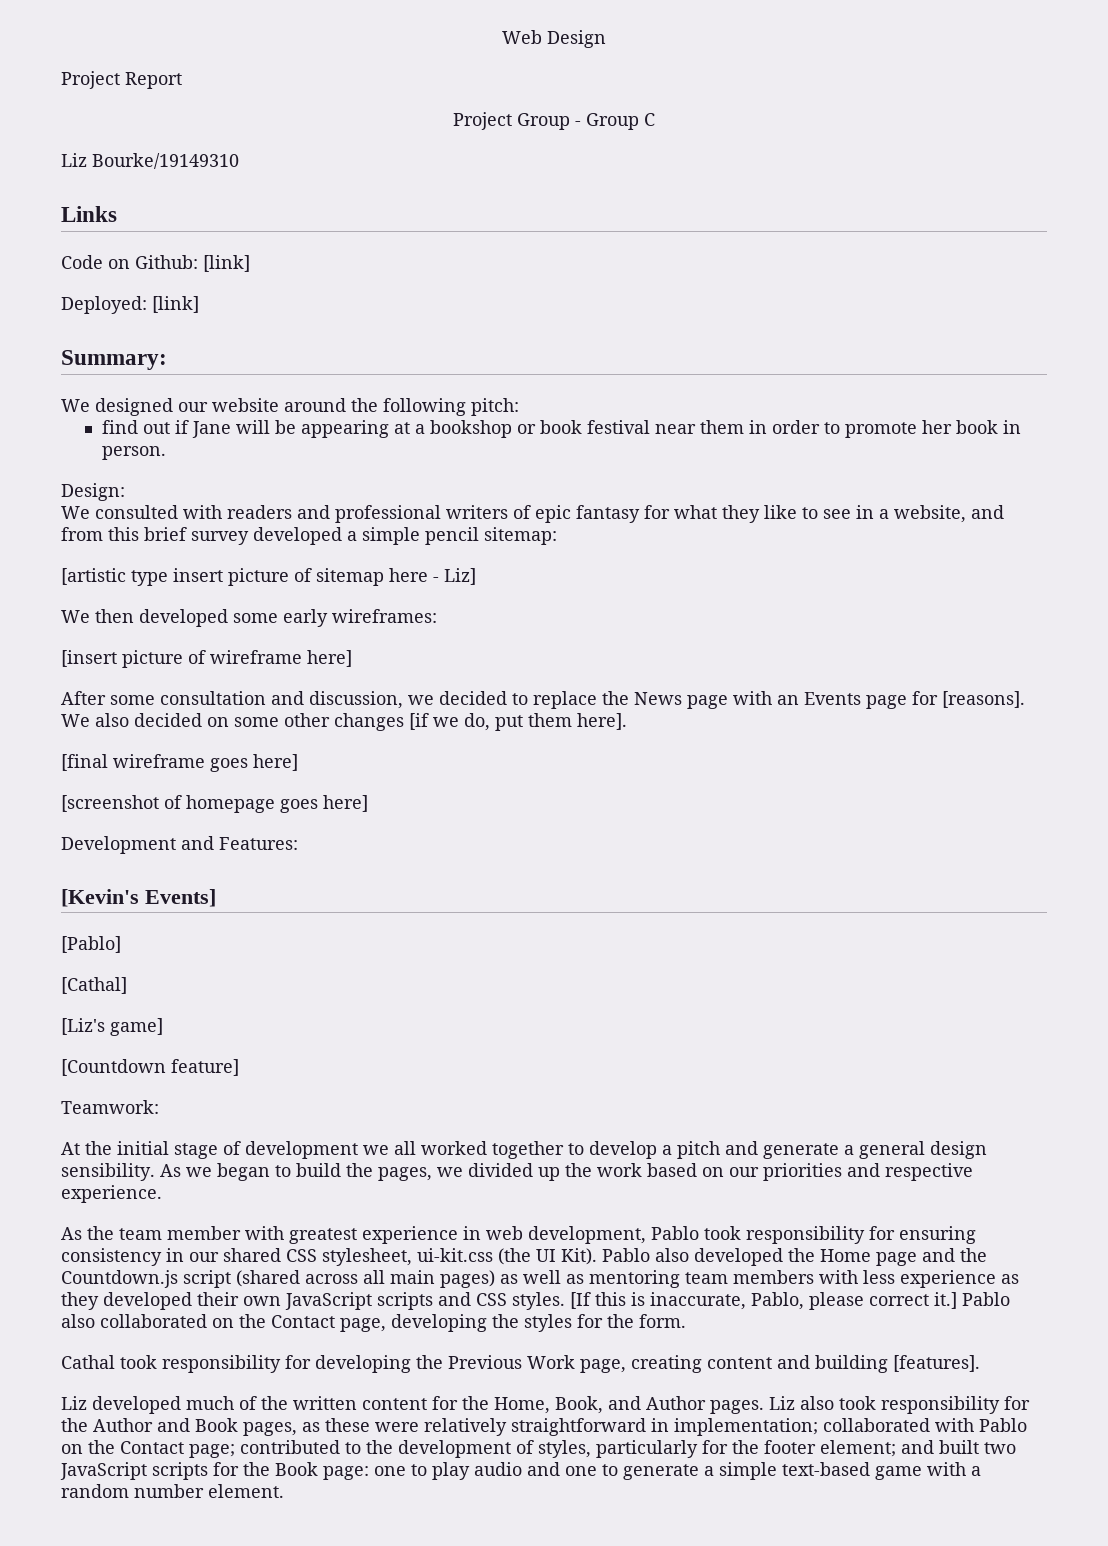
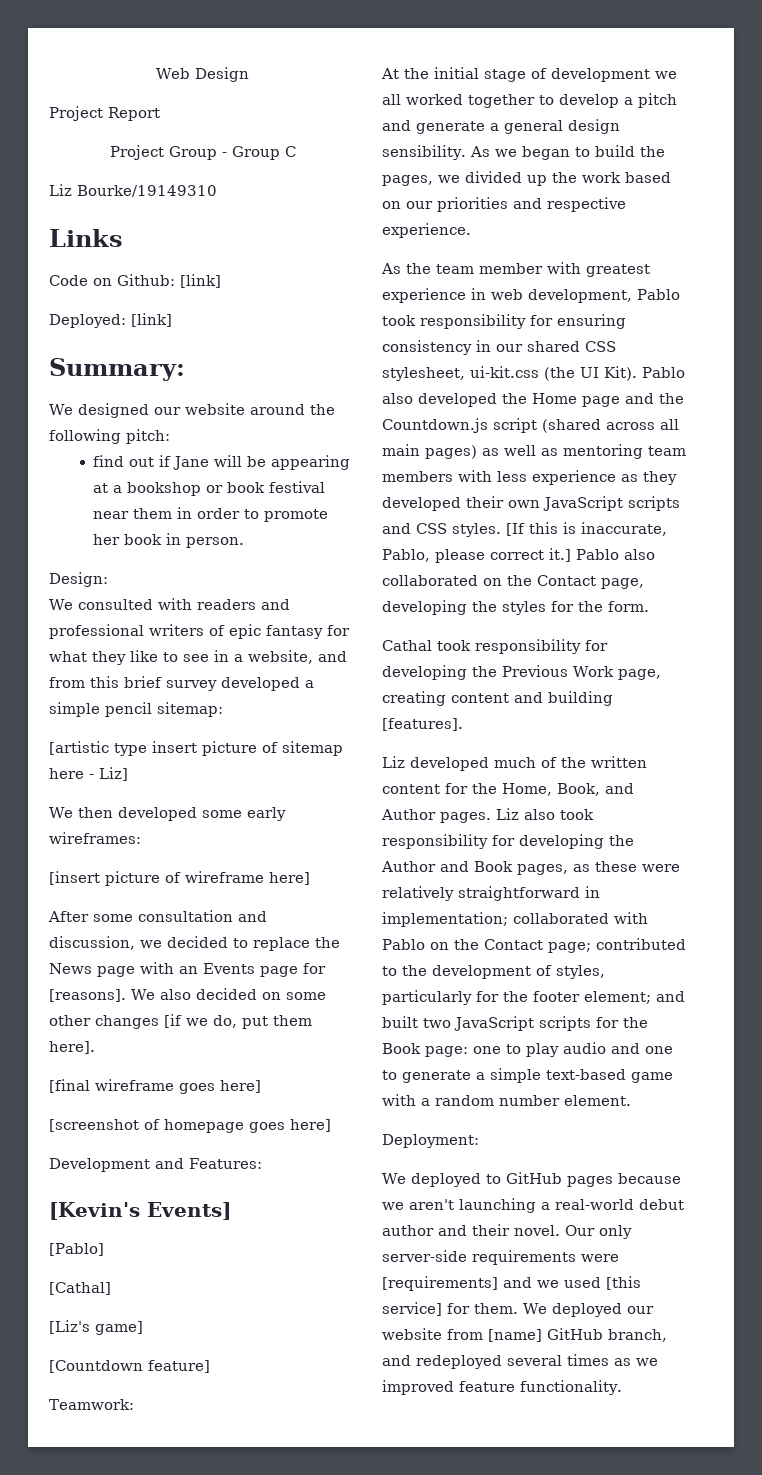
(1030, 1403) none -> [519,834,604,849] developing
(284, 1491) none -> [382,1134,479,1148] [382,1172,681,1187] [382,1198,684,1213] [382,1224,632,1239] [382,1250,619,1265] [382,1276,641,1291] [382,1302,654,1317] [382,1328,667,1342] [382,1354,658,1369] [382,1380,622,1395] // Deployment: // We deployed to GitHub pages because we aren't launching a real-world debut author and their novel. Our only server-side requirements were [requirements] and we used [this service] for them. We deployed our website from [name] GitHub branch, and redeployed several times as we improved feature functionality.

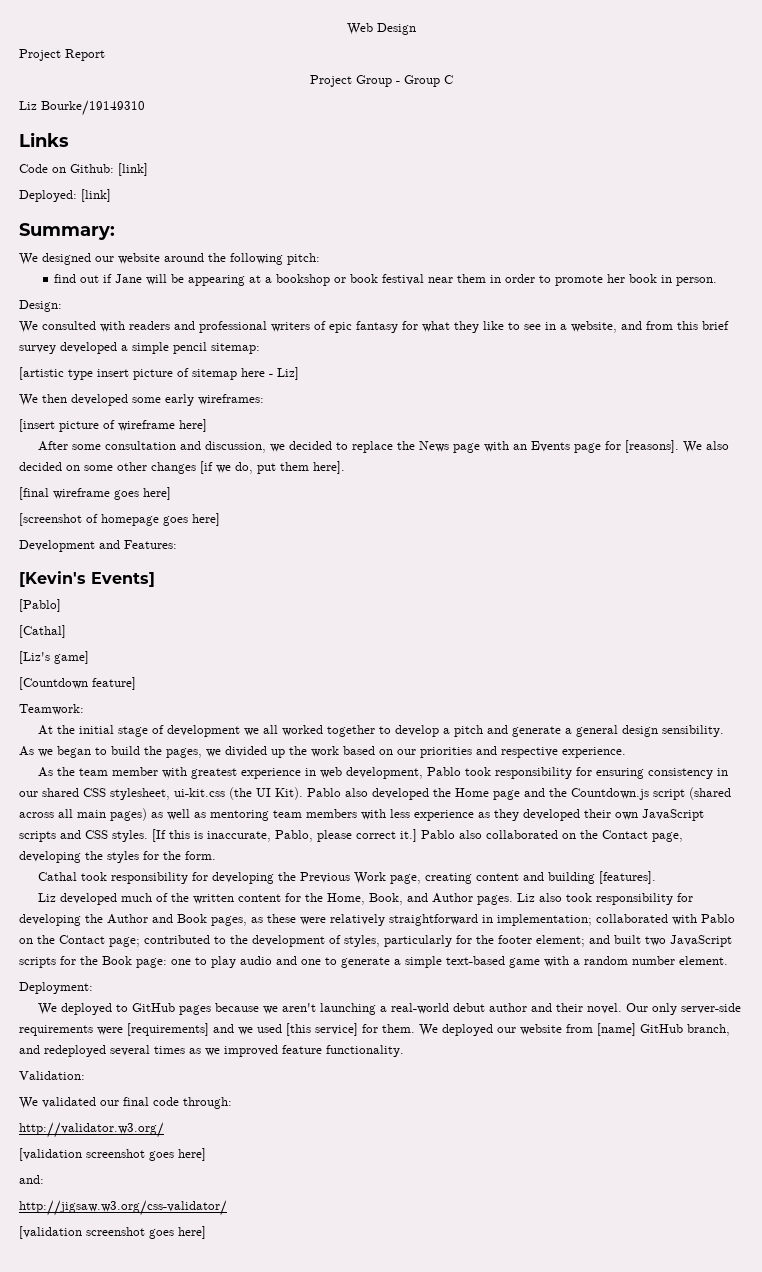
(622, 1387) none -> [19,1071,85,1080] [19,1097,232,1109] [19,1122,164,1138] [19,1148,206,1161] [19,1175,44,1184] [19,1200,227,1216] [19,1226,206,1239] // Validation: // We validated our final code through: // http://validator.w3.org/ // [validation screenshot goes here] // and: // http://jigsaw.w3.org/css-validator/ // [validation screenshot goes here]

